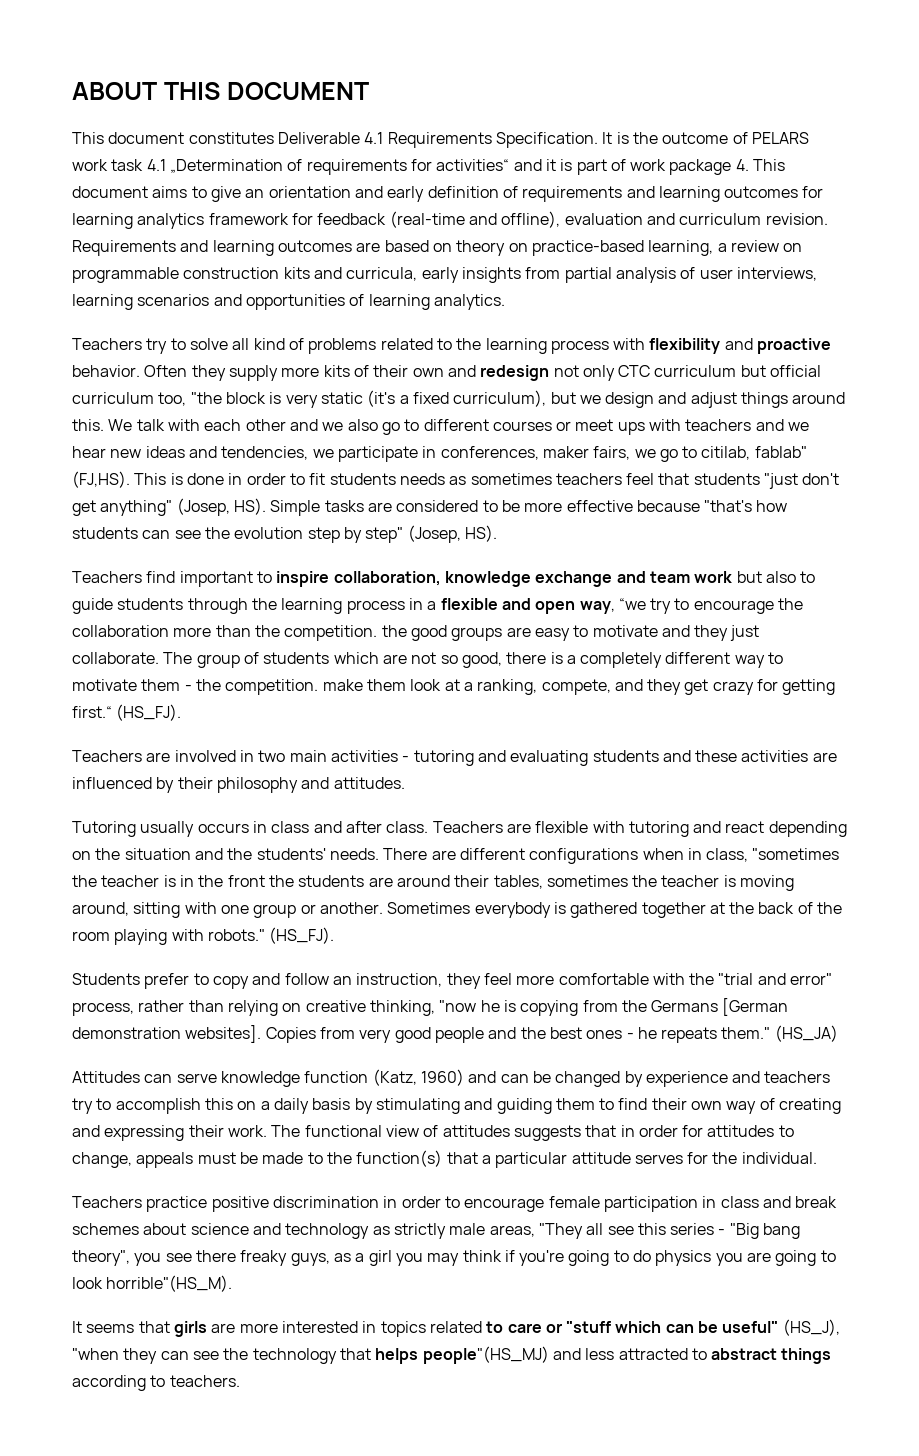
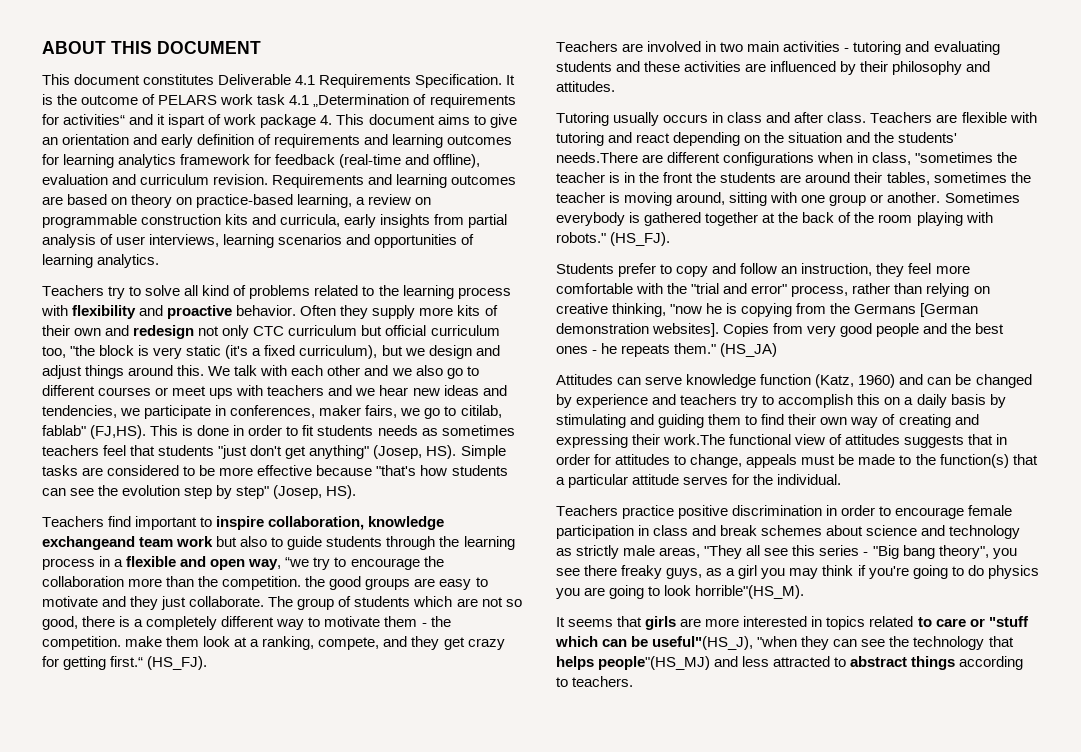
[560,159,607,175] is part -> [168,114,206,128] ispart
[535,571,646,587] exchange and -> [42,536,135,550] exchangeand
[329,848,428,860] needs. There -> [556,152,638,163] needs.There
[227,1125,301,1137] work. The -> [663,434,726,445] work.The
[722,1319,840,1336] useful" (HS_J), -> [652,636,754,650] useful"(HS_J),

